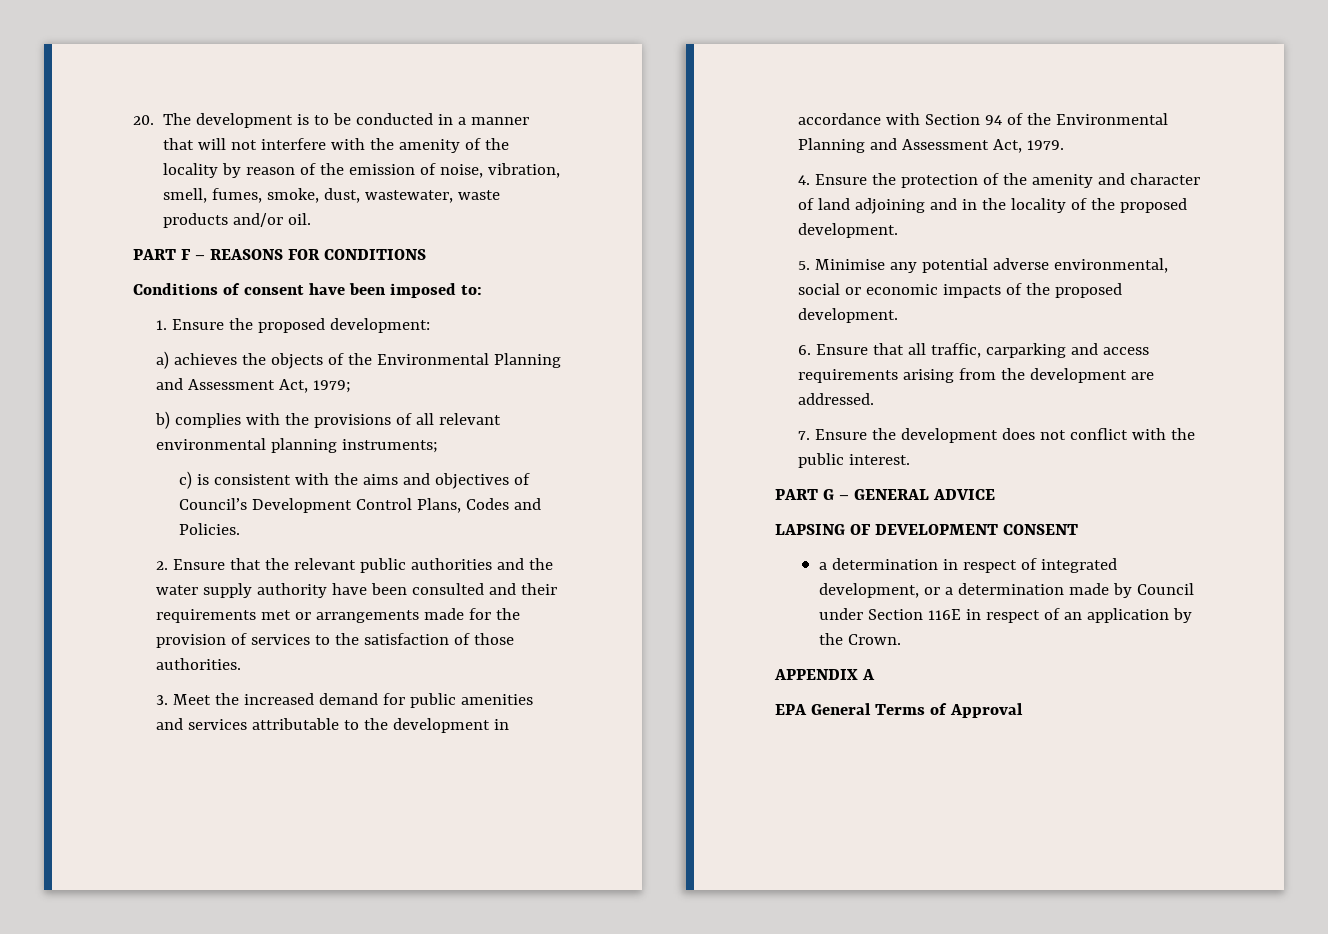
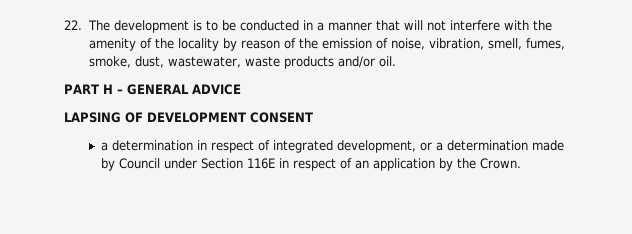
[133,115,154,125] 20. -> [64,20,82,30] 22.
[180,249,426,260] [133,283,482,298] [156,318,431,333] [156,351,562,369] [156,378,352,393] [155,411,502,429] [156,438,439,453] [179,471,531,489] [179,498,542,513] [179,523,241,535] [156,558,554,573] [156,583,558,598] [156,608,521,623] [156,633,515,648] [156,658,242,670] [156,693,534,708] [156,718,510,733] [798,113,1169,125] [798,138,1065,153] [798,173,1201,188] [798,198,1188,214] [798,223,899,238] [798,258,1169,273] [798,283,1123,298] [798,308,899,323] [798,343,1150,358] [798,368,1155,383] [798,393,875,405] [798,428,1196,443] [798,453,911,468] [775,489,834,500] F – REASONS FOR CONDITIONS // Conditions of consent have been imposed to: // 1. Ensure the proposed development: // a) achieves the objects of the Environmental Planning and Assessment Act, 1979; // b) complies with the provisions of all relevant environmental planning instruments; // c) is consistent with the aims and objectives of Council’s Development Control Plans, Codes and Policies. // 2. Ensure that the relevant public authorities and the water supply authority have been consulted and their requirements met or arrangements made for the provision of services to the satisfaction of those authorities. // 3. Meet the increased demand for public amenities and services attributable to the development in accordance with Section 94 of the Environmental Planning and Assessment Act, 1979. // 4. Ensure the protection of the amenity and character of land adjoining and in the locality of the proposed development. // 5. Minimise any potential adverse environmental, social or economic impacts of the proposed development. // 6. Ensure that all traffic, carparking and access requirements arising from the development are addressed. // 7. Ensure the development does not conflict with the public interest. // PART G -> [102,84,113,94] H
[774,669,875,680] [775,703,1023,718] // APPENDIX A // EPA General Terms of Approval -> (521, 163) none

